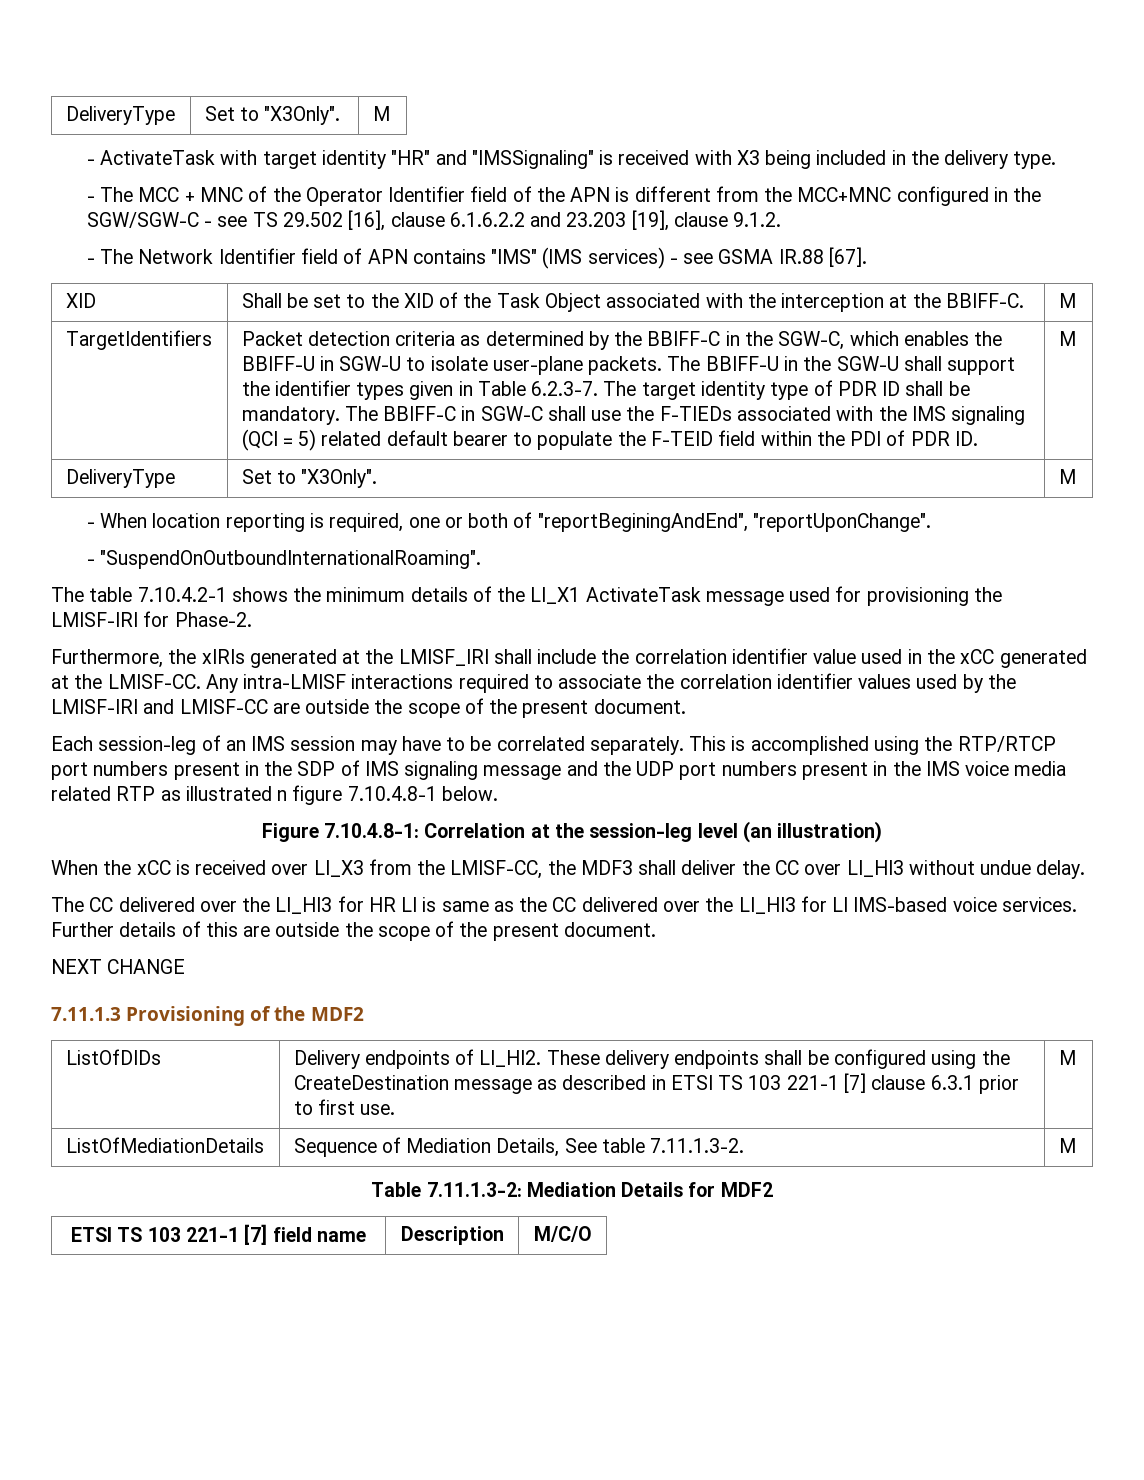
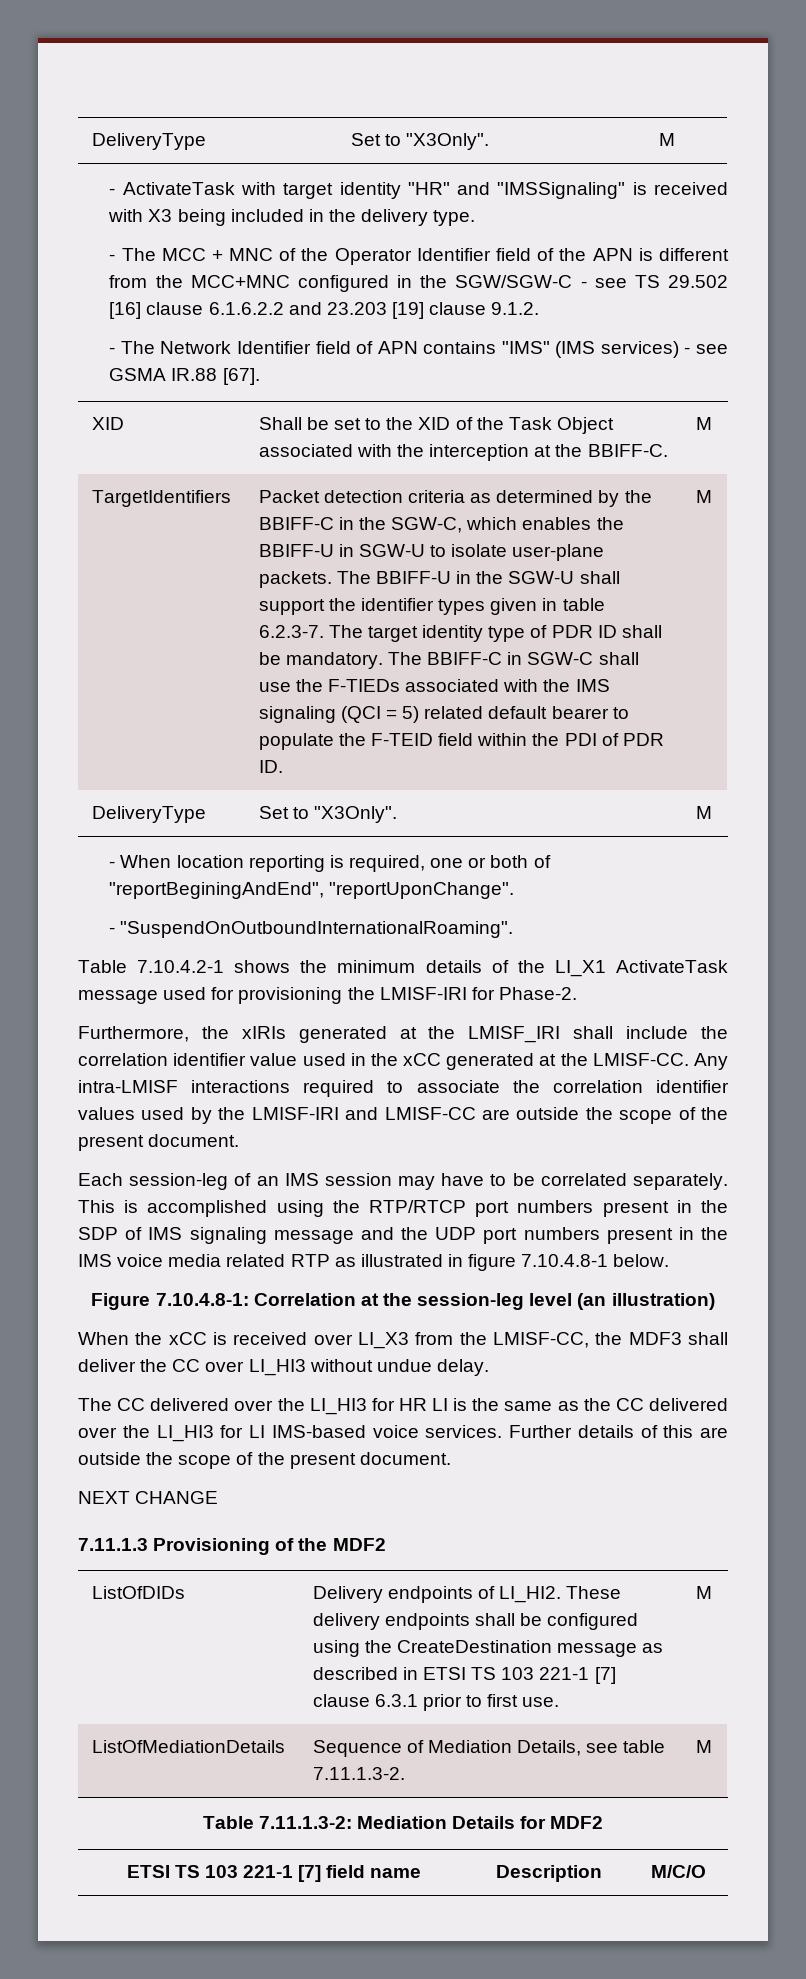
[348,210,386,231] [16], -> [109,302,142,319] [16]
[631,210,669,231] [19], -> [391,302,424,319] [19]
[477,381,526,396] Table -> [562,598,605,611] table
[51,587,133,602] The table -> [78,960,127,973] Table
[277,790,288,801] n -> [447,1254,463,1267] in
(437, 904) none -> [472,1398,500,1411] the
[564,1138,597,1153] See -> [586,1743,619,1753] see

